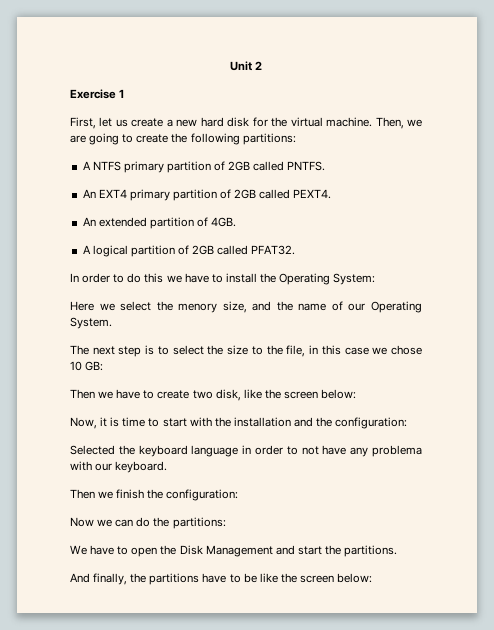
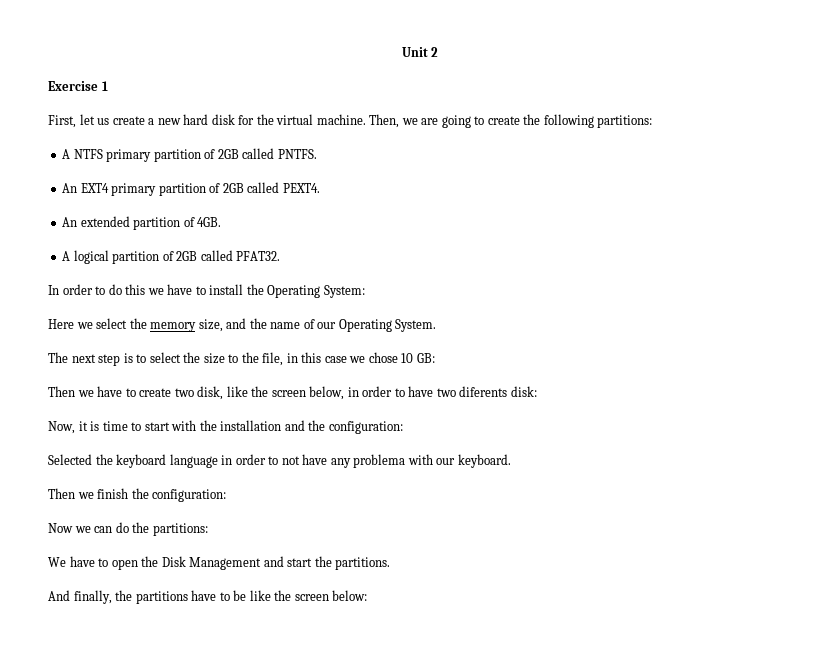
[178,303,218,313] menory -> [150,322,197,332] memory
[321,389,357,399] below: -> [309,386,537,400] below, in order to have two diferents disk:

